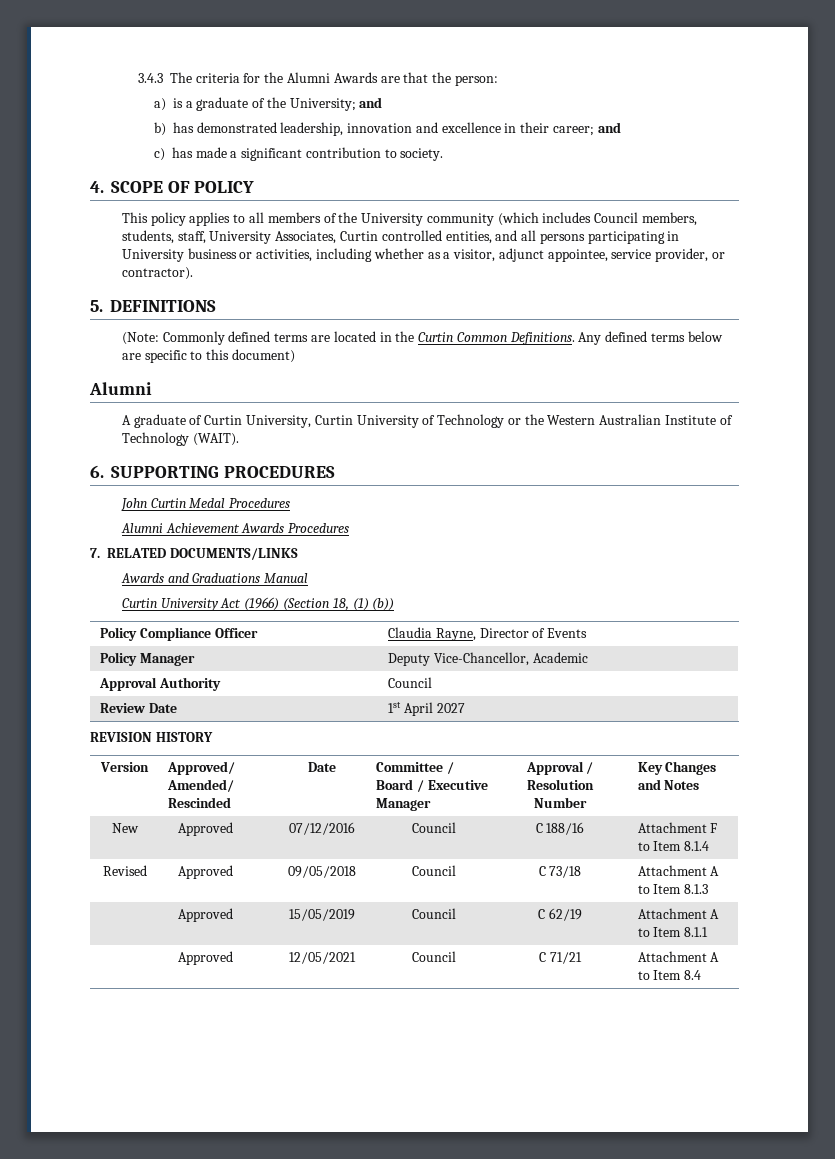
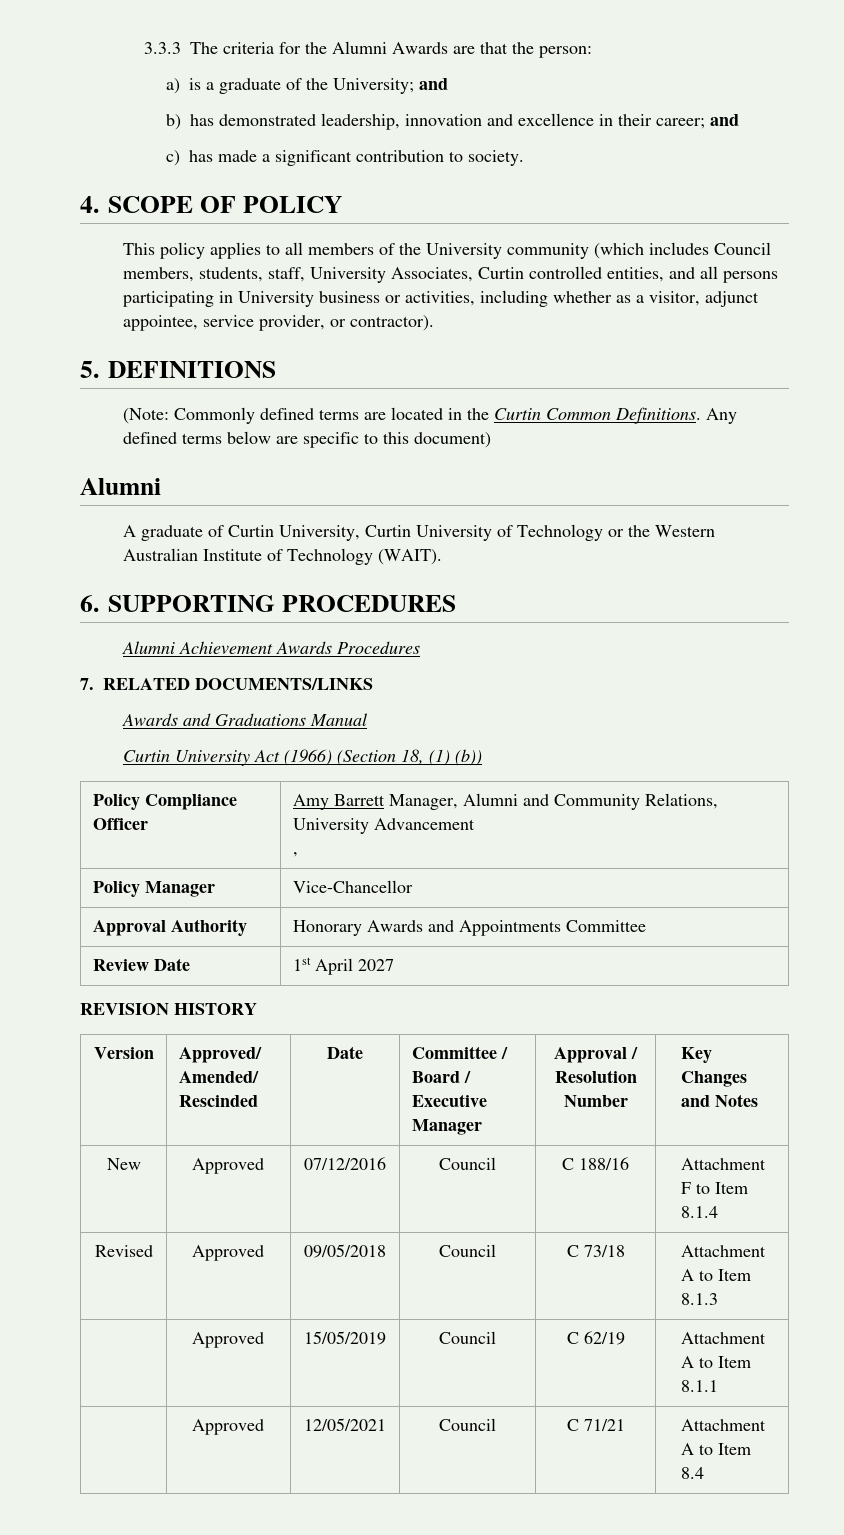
[137,73,163,83] 3.4.3 -> [144,42,182,54] 3.3.3
[120,498,291,511] // John Curtin Medal Procedures -> (456, 603) none
[388,627,588,641] Claudia Rayne, Director of Events -> [292,793,718,810] [292,818,475,834] [292,852,298,857] Amy Barrett Manager, Alumni and Community Relations, University Advancement // ,
[388,652,588,666] Deputy Vice-Chancellor, Academic -> [292,880,413,893] Vice-Chancellor
[388,677,433,688] Council -> [292,920,646,936] Honorary Awards and Appointments Committee

